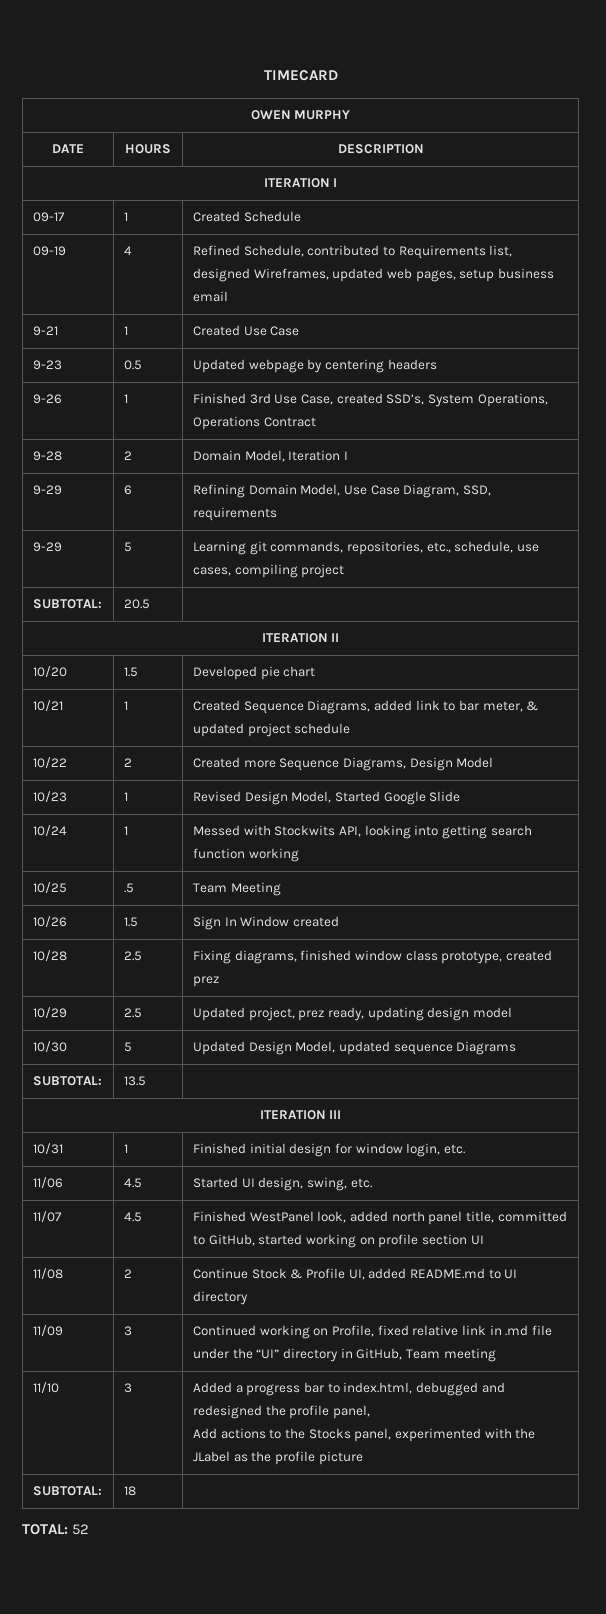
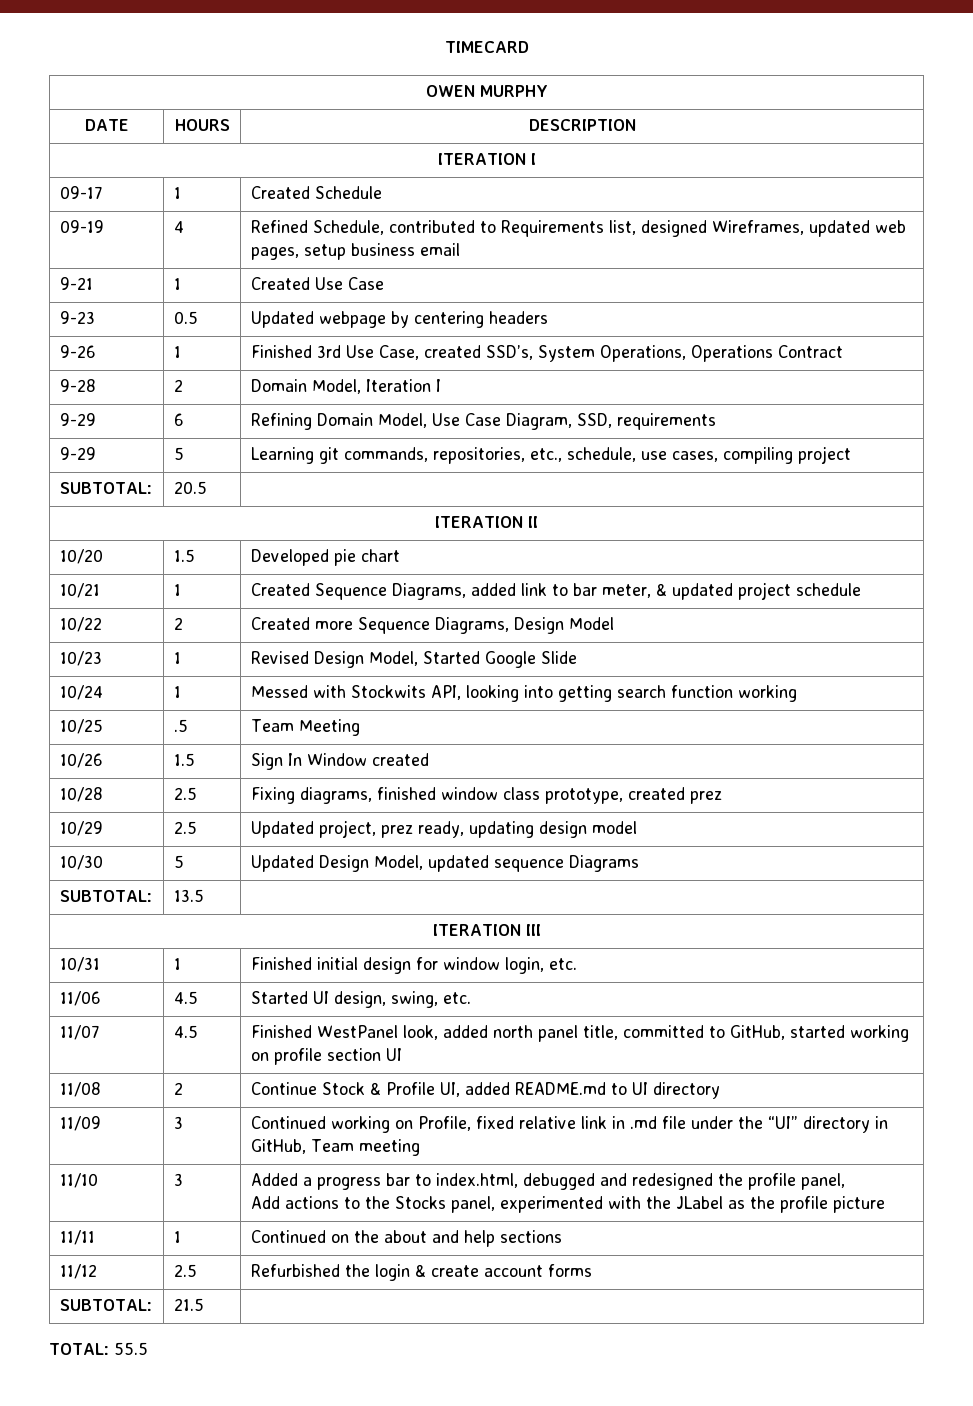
[32,1486,102,1496] [123,1486,136,1496] // SUBTOTAL: | 18 -> [59,1230,95,1245] [173,1231,181,1243] [250,1230,562,1247] [59,1264,97,1279] [173,1264,197,1277] [250,1264,592,1281] [59,1299,152,1311] [173,1298,204,1311] // 11/11 | 1 | Continued on the about and help sections // 11/12 | 2.5 | Refurbished the login & create account forms // SUBTOTAL: | 21.5
[72,1524,90,1535] 52 -> [113,1342,148,1355] 55.5

